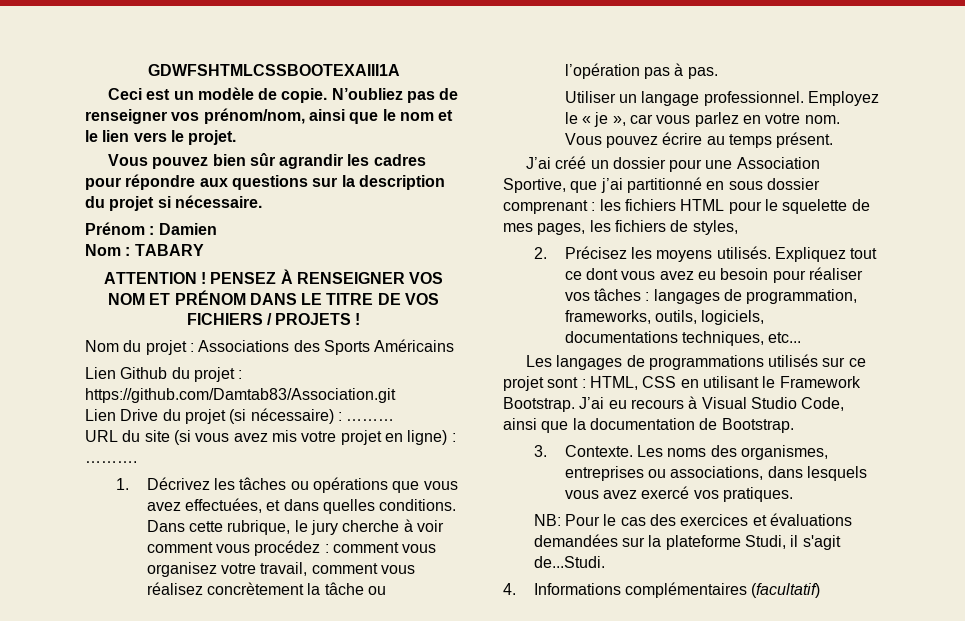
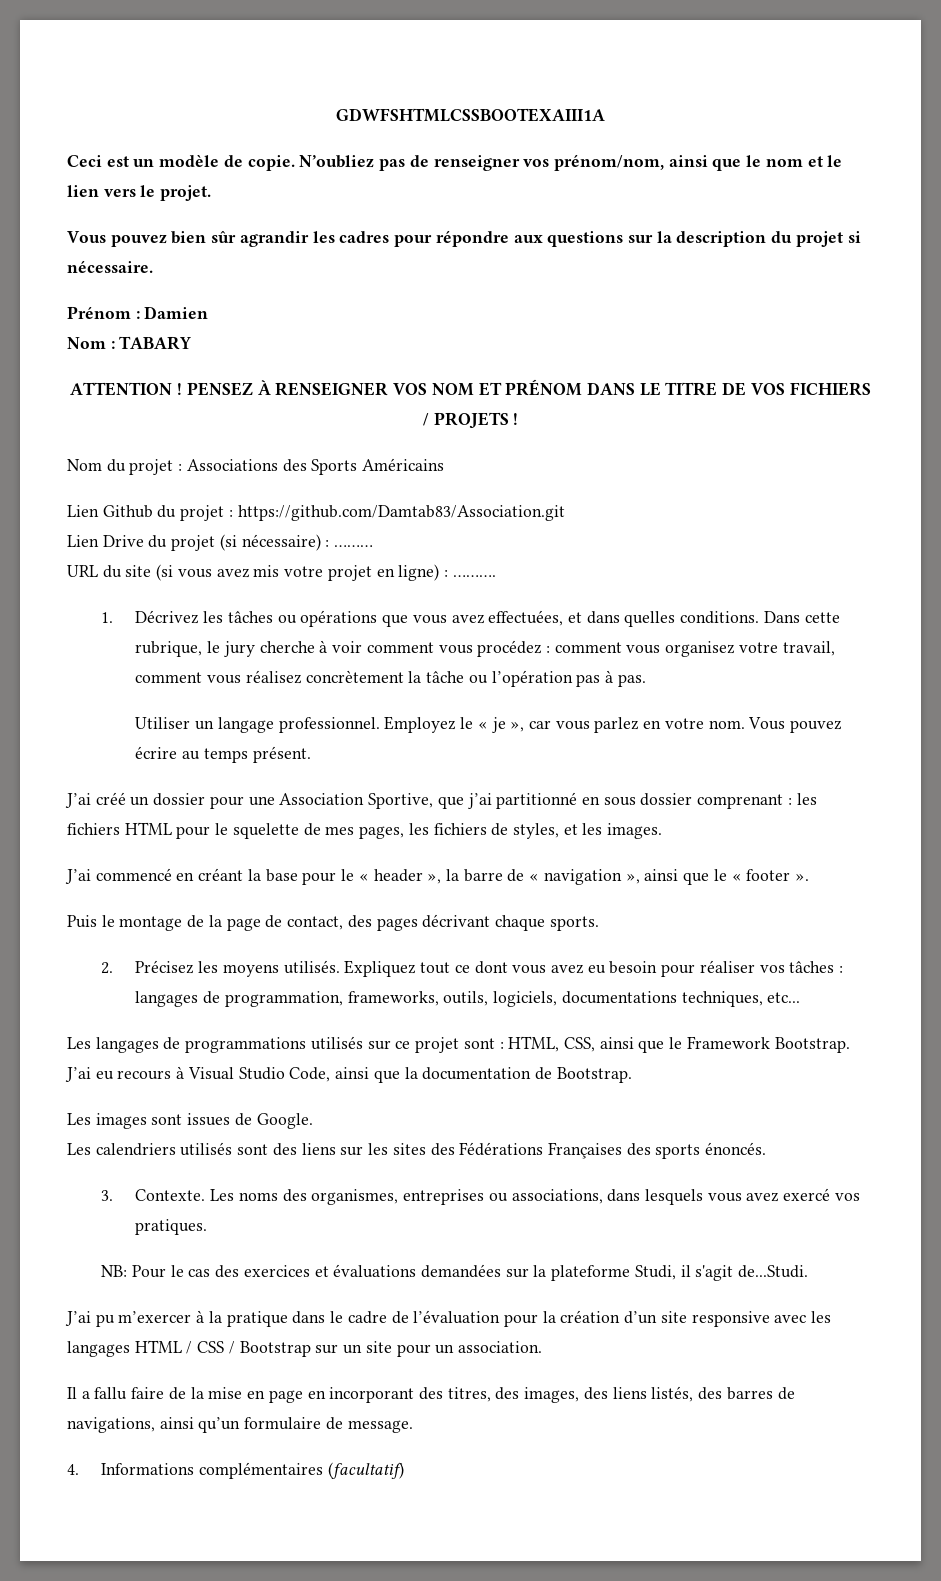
(738, 227) none -> [563,823,663,839] [65,868,809,885] [67,914,599,931] et les images. // J’ai commencé en créant la base pour le « header », la barre de « navigation », ainsi que le « footer ». // Puis le montage de la page de contact, des pages décrivant chaque sports.
[642,376,759,388] CSS en utilisant -> [563,1037,665,1053] CSS, ainsi que
(794, 425) none -> [67,1113,313,1129] [67,1142,767,1159] // Les images sont issues de Google. // Les calendriers utilisés sont des liens sur les sites des Fédérations Françaises des sports énoncés.
(605, 562) none -> [65,1310,832,1327] [67,1340,542,1357] [67,1386,795,1403] [67,1417,413,1433] // J’ai pu m’exercer à la pratique dans le cadre de l’évaluation pour la création d’un site responsive avec les langages HTML / CSS / Bootstrap sur un site pour un association. // Il a fallu faire de la mise en page en incorporant des titres, des images, des liens listés, des barres de navigations, ainsi qu’un formulaire de message.

